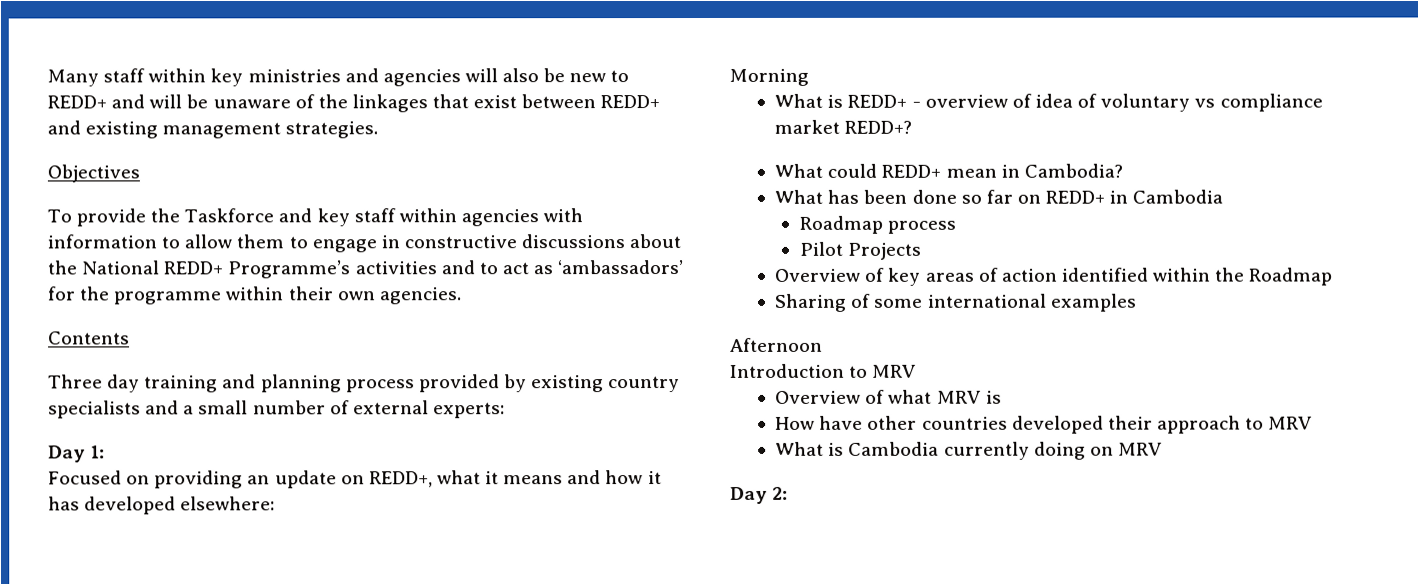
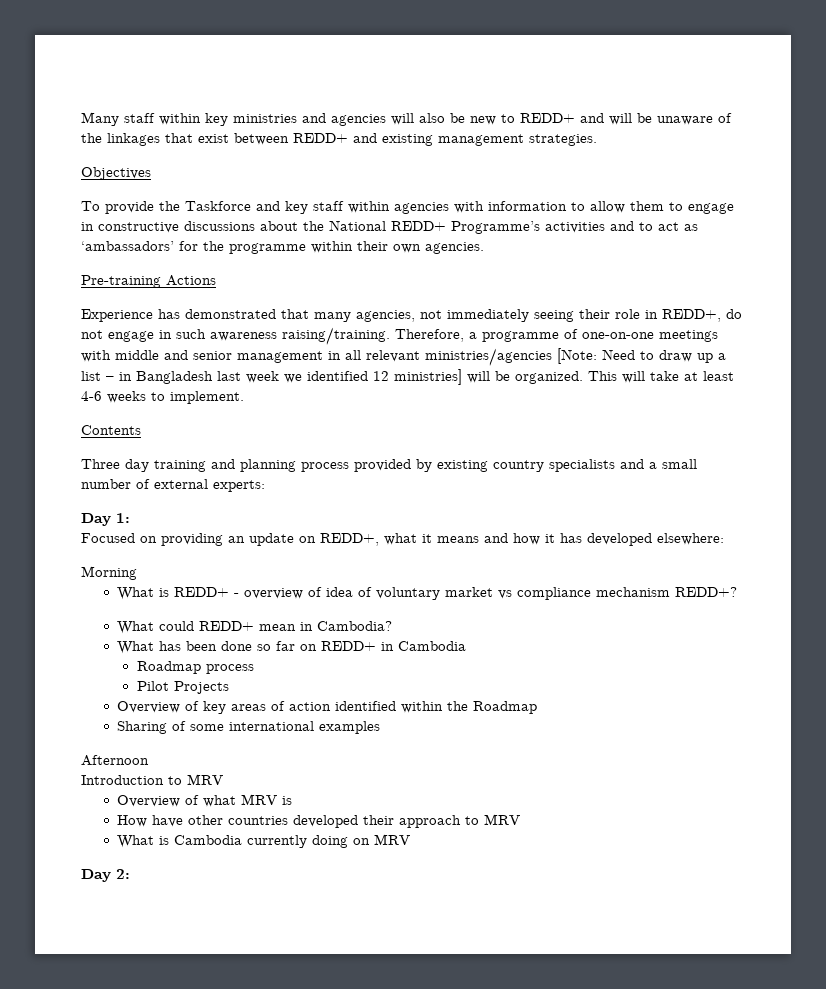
(462, 296) none -> [81,275,216,288] [81,309,742,322] [81,327,718,345] [81,348,726,366] [81,369,734,385] [81,391,244,404] // Pre-training Actions // Experience has demonstrated that many agencies, not immediately seeing their role in REDD+, do not engage in such awareness raising/training. Therefore, a programme of one-on-one meetings with middle and senior management in all relevant ministries/agencies [Note: Need to draw up a list – in Bangladesh last week we identified 12 ministries] will be organized. This will take at least 4-6 weeks to implement.
(1191, 102) none -> [445,587,494,597] market
[774,119,841,134] market -> [596,587,671,597] mechanism

